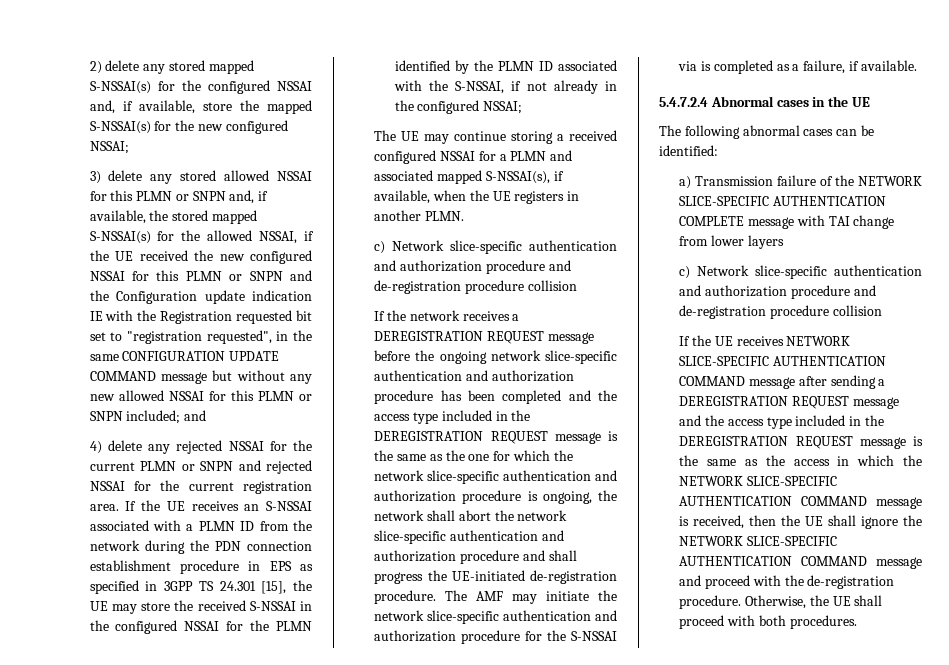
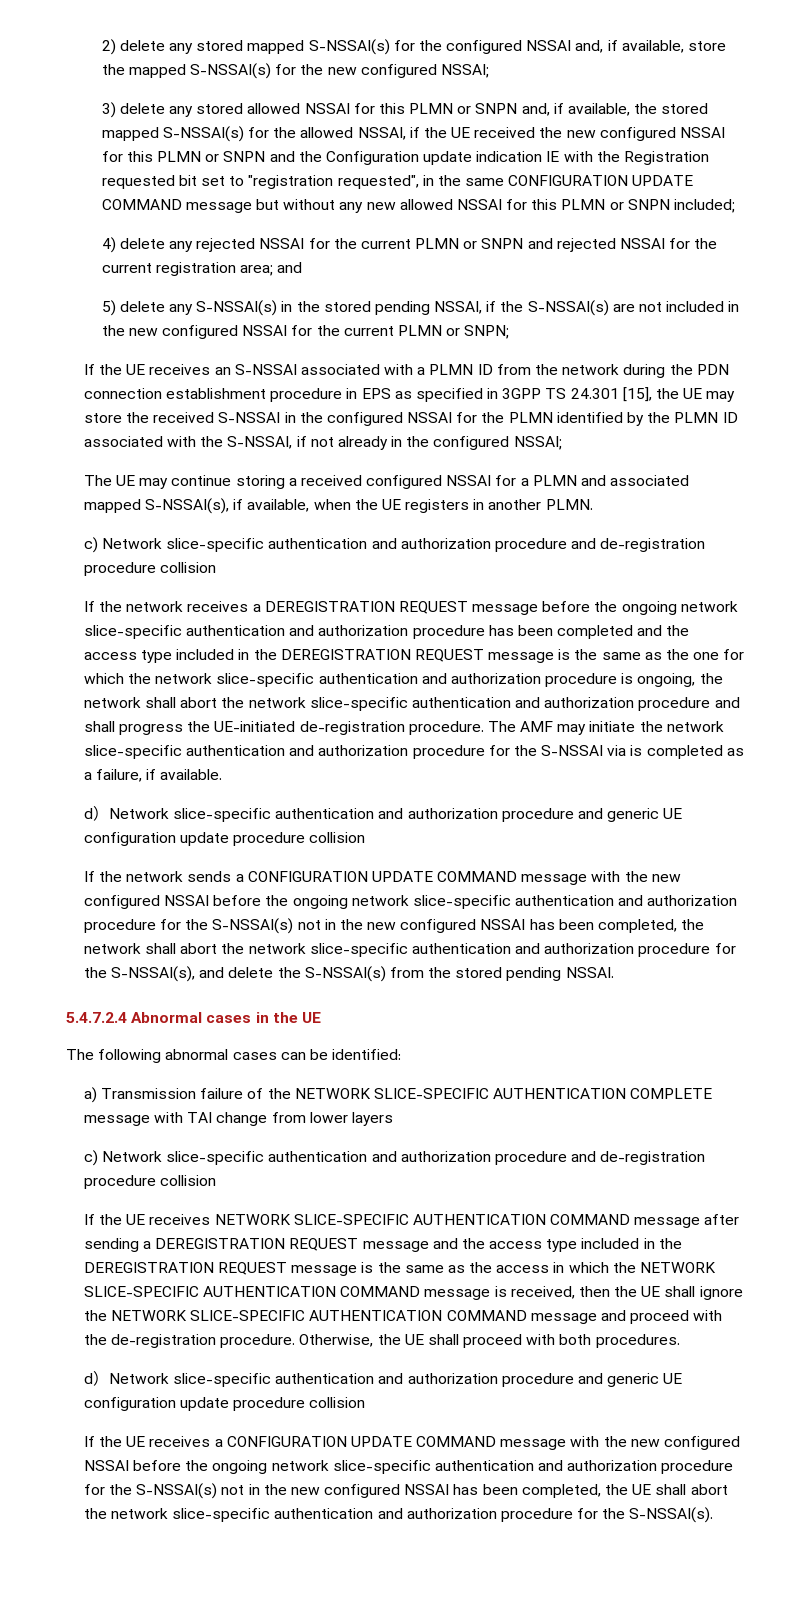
[184,410,207,421] and -> (735, 206) none
[89,504,119,511] area. -> [239,262,303,276] [101,300,740,316] [101,325,510,339] area; and // 5) delete any S-NSSAI(s) in the stored pending NSSAI, if the S-NSSAI(s) are not included in the new configured NSSAI for the current PLMN or SNPN; //
(917, 65) none -> [83,806,683,822] [83,832,366,846] [83,871,681,885] [83,895,738,909] [83,918,705,934] [83,943,736,957] [83,966,614,982] // d）Network slice-specific authentication and authorization procedure and generic UE configuration update procedure collision // If the network sends a CONFIGURATION UPDATE COMMAND message with the new configured NSSAI before the ongoing network slice-specific authentication and authorization procedure for the S-NSSAI(s) not in the new configured NSSAI has been completed, the network shall abort the network slice-specific authentication and authorization procedure for the S-NSSAI(s), and delete the S-NSSAI(s) from the stored pending NSSAI.
(857, 622) none -> [83,1371,683,1387] [83,1397,366,1411] [83,1436,741,1450] [83,1460,734,1474] [83,1483,728,1499] [83,1507,714,1523] // d）Network slice-specific authentication and authorization procedure and generic UE configuration update procedure collision // If the UE receives a CONFIGURATION UPDATE COMMAND message with the new configured NSSAI before the ongoing network slice-specific authentication and authorization procedure for the S-NSSAI(s) not in the new configured NSSAI has been completed, the UE shall abort the network slice-specific authentication and authorization procedure for the S-NSSAI(s).

